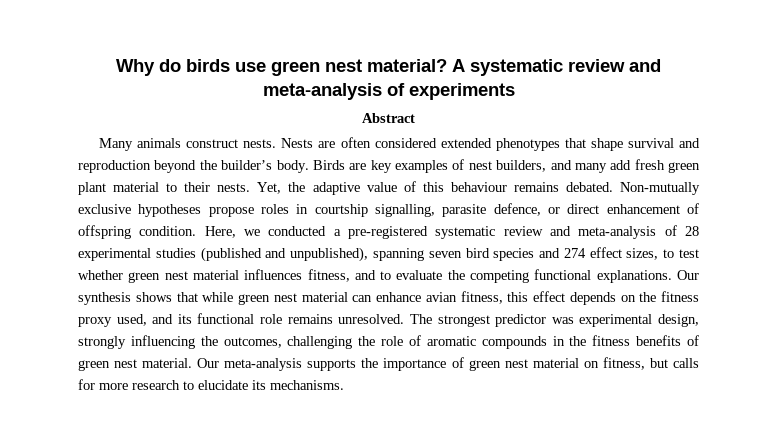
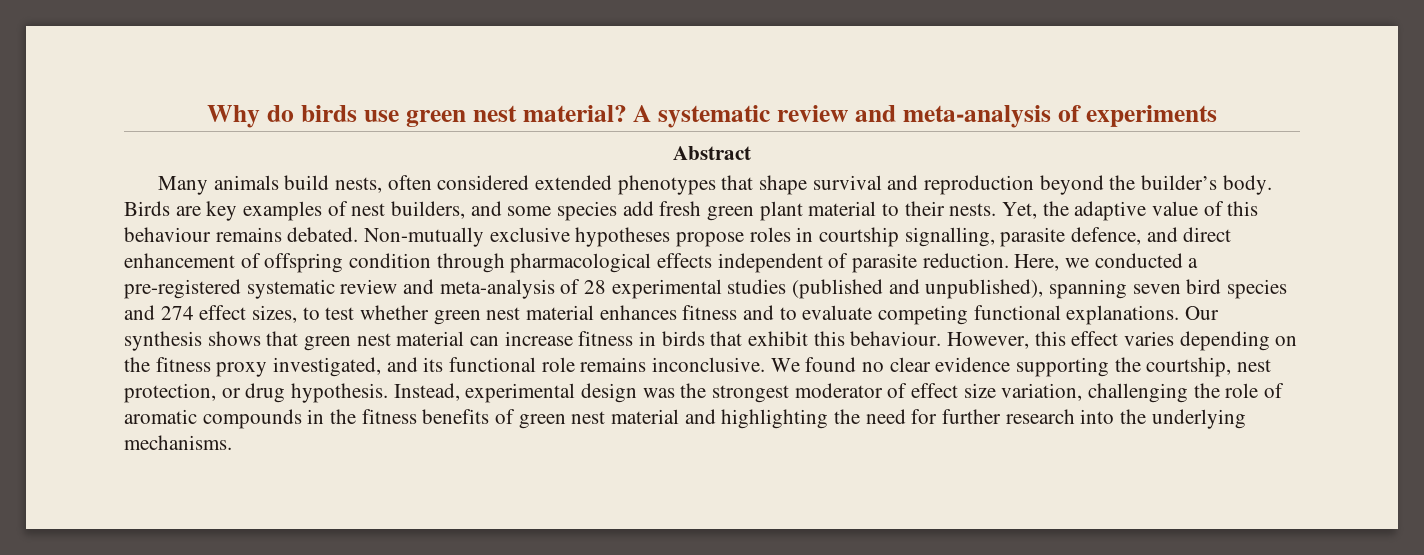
[186,138,336,148] construct nests. Nests are -> [284,175,383,193] build nests,
[574,163,607,173] many -> [507,201,618,221] some species
[548,207,560,214] or -> [1146,227,1178,242] and
[139,226,197,236] condition. -> [349,253,1009,273] condition through pharmacological effects independent of parasite reduction.
[244,269,350,282] influences fitness, -> [599,305,738,320] enhances fitness
[447,270,465,280] the -> (873, 312) none
[202,292,234,302] while -> (299, 338) none
[376,291,616,305] enhance avian fitness, this effect depends -> [504,331,1270,351] increase fitness in birds that exhibit this behaviour. However, this effect varies depending
[116,314,147,326] used, -> [273,357,382,377] investigated,
[338,314,700,327] [78,335,282,349] unresolved. The strongest predictor was experimental design, strongly influencing the outcomes, -> [652,357,1272,377] [124,383,1083,403] inconclusive. We found no clear evidence supporting the courtship, nest protection, or drug hypothesis. Instead, experimental design was the strongest moderator of effect size variation,
[142,357,700,371] [78,379,266,390] material. Our meta-analysis supports the importance of green nest material on fitness, but calls for more research to elucidate its -> [611,409,1246,429] material and highlighting the need for further research into the underlying

